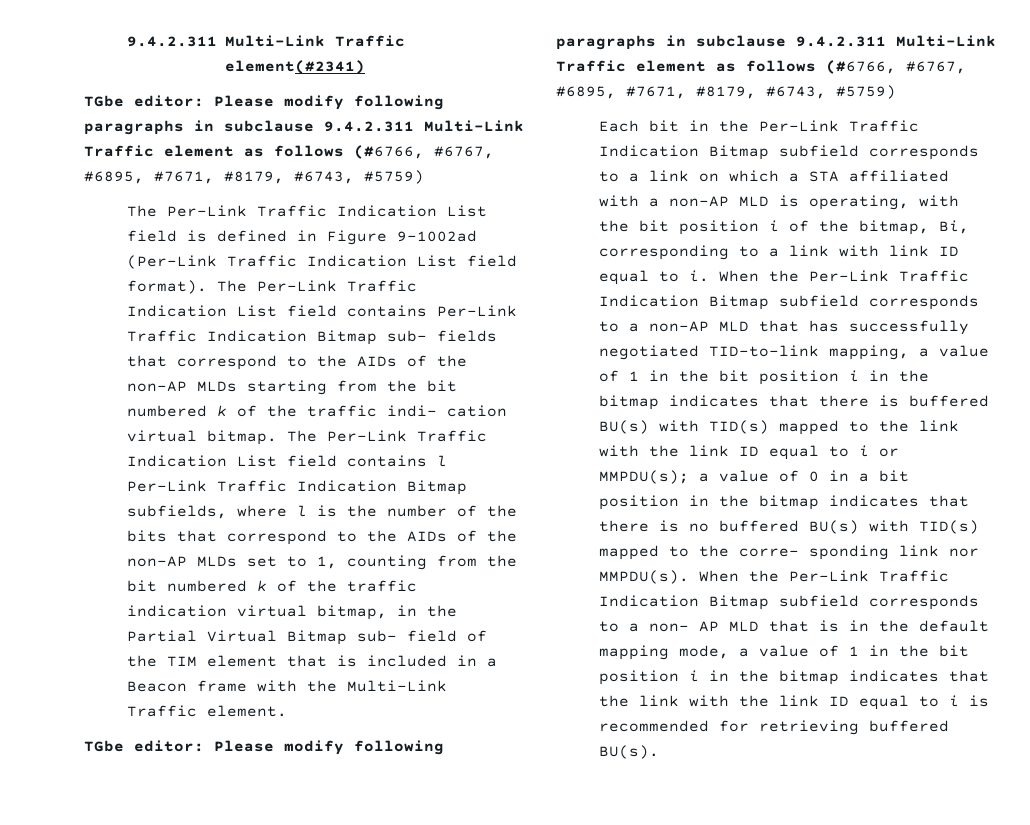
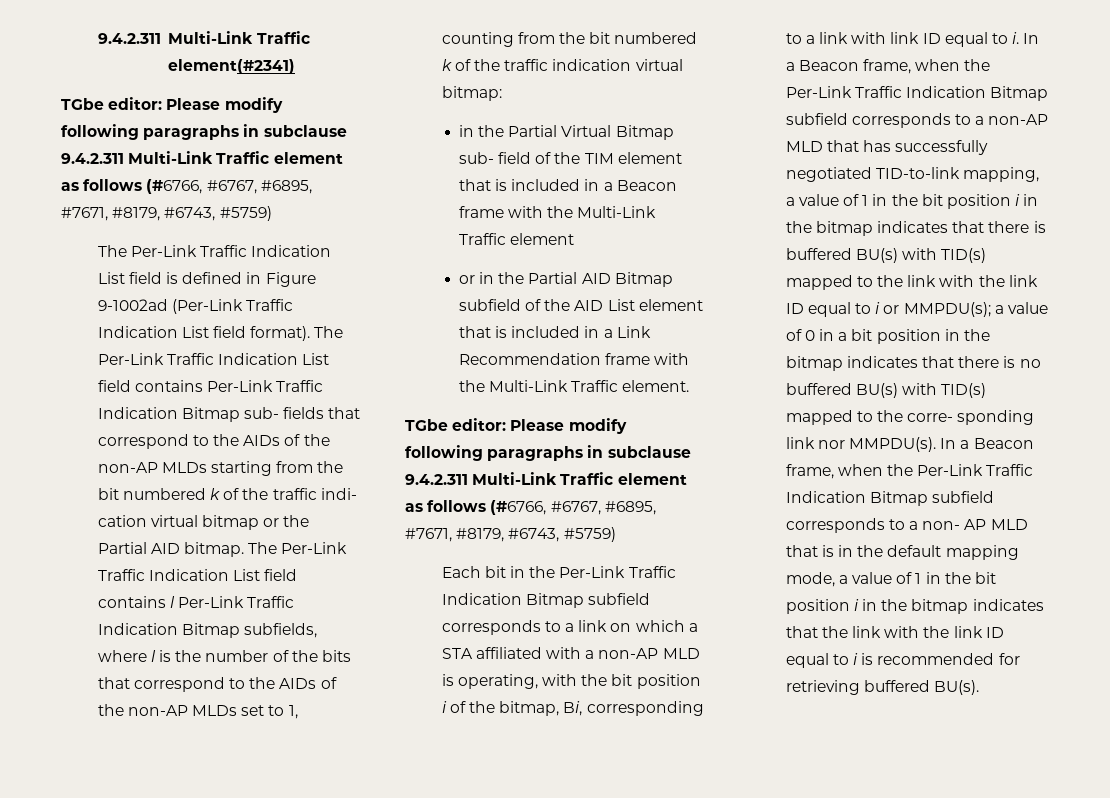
(197, 436) none -> [202,515,310,530] [97,542,180,554] bitmap or the Partial AID
[316,605,387,620] bitmap, -> [441,86,502,101] bitmap: //
(197, 711) none -> [509,233,574,245] [458,272,673,287] [458,299,703,311] [458,326,651,338] [458,353,690,365] [458,380,619,392] element // or in the Partial AID Bitmap subfield of the AID List element that is included in a Link Recommendation frame with the Multi-Link Traffic
[718,270,759,282] When -> [1023,33,1040,44] [785,59,961,74] In a Beacon frame, when
[698,570,739,582] When -> [940,438,1034,449] [785,464,883,479] In a Beacon frame, when

